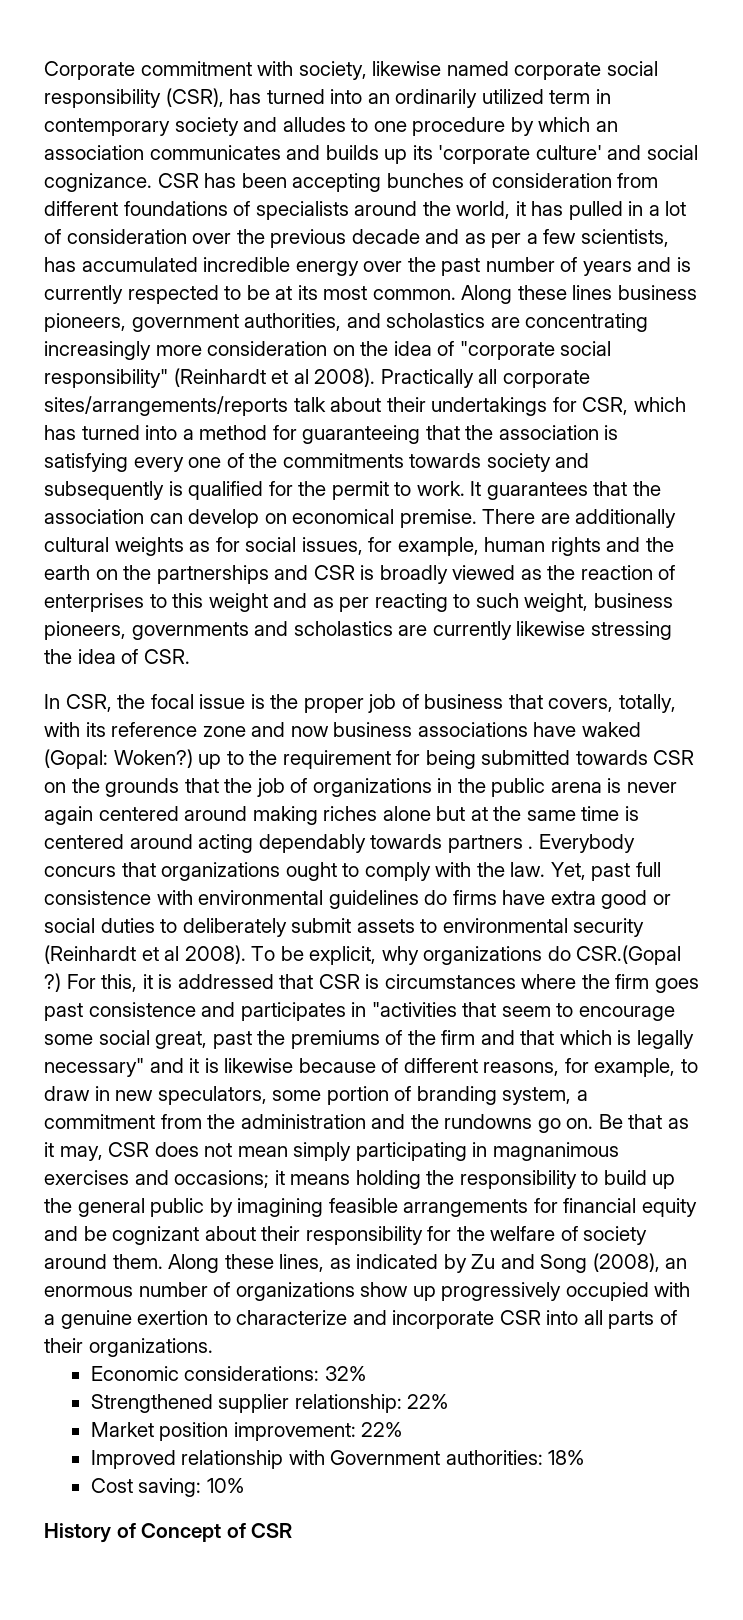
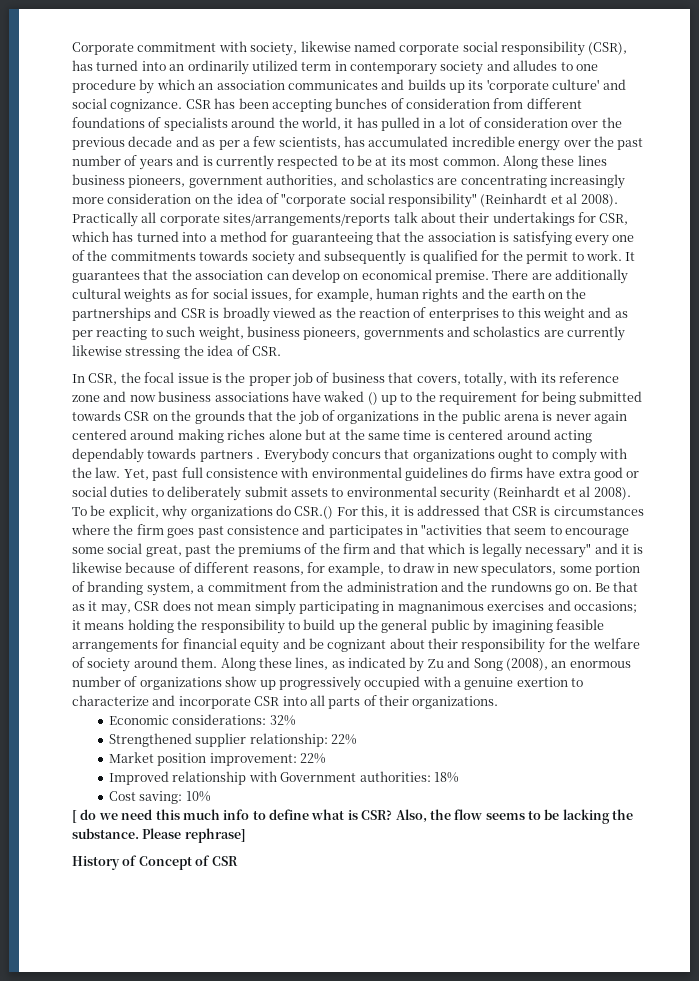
[44,749,193,769] (Gopal: Woken?) -> [367,392,378,405] ()
[576,945,682,965] [44,973,61,992] CSR.(Gopal ?) -> [294,506,334,519] CSR.()
(244, 1485) none -> [72,809,634,824] [72,828,246,843] // [ do we need this much info to define what is CSR? Also, the flow seems to be lacking the substance. Please rephrase]

